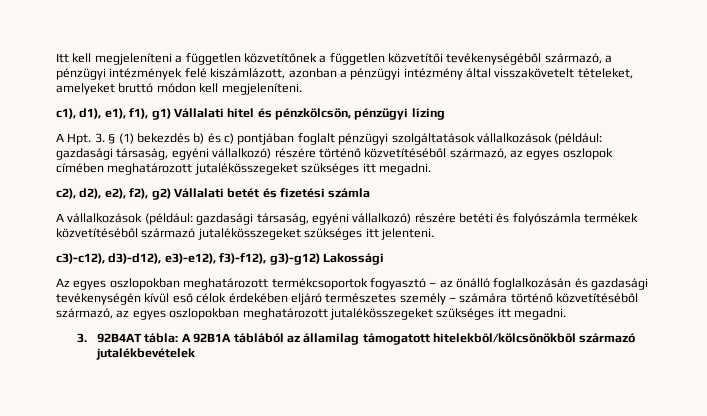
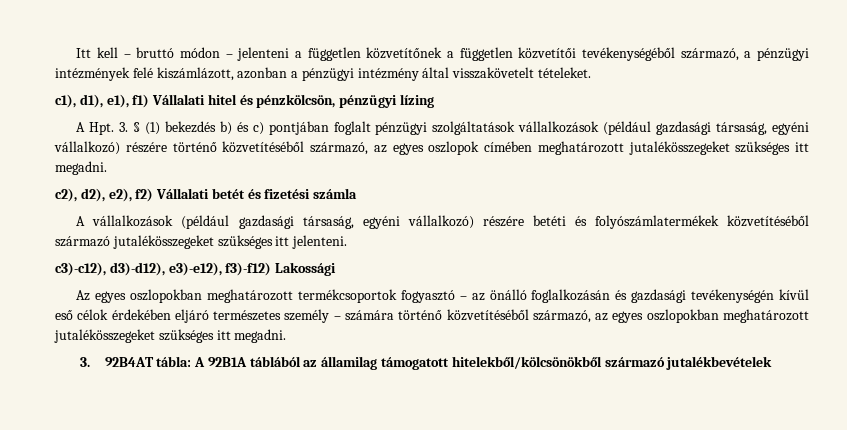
[94,53,172,65] megjeleníteni -> [123,47,290,61] – bruttó módon – jelenteni
[577,68,633,79] [56,83,302,95] tételeket, amelyeket bruttó módon kell megjeleníteni. -> [538,67,592,78] tételeket.
[129,108,171,120] f1), g1) -> [132,94,150,108] f1)
[554,133,603,145] (például: -> [603,121,652,135] (például
[129,188,171,200] f2), g2) -> [135,188,154,202] f2)
[144,213,193,225] (például: -> [181,215,230,229] (például
[512,213,639,225] folyószámla termékek -> [594,215,719,229] folyószámlatermékek
[219,253,320,265] f3)-f12), g3)-g12) -> [225,262,272,276] f3)-f12)

